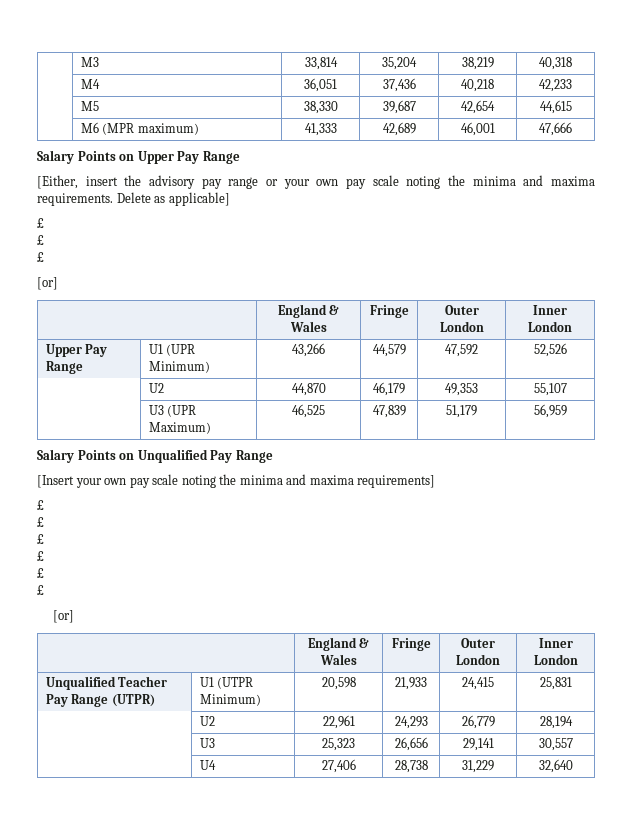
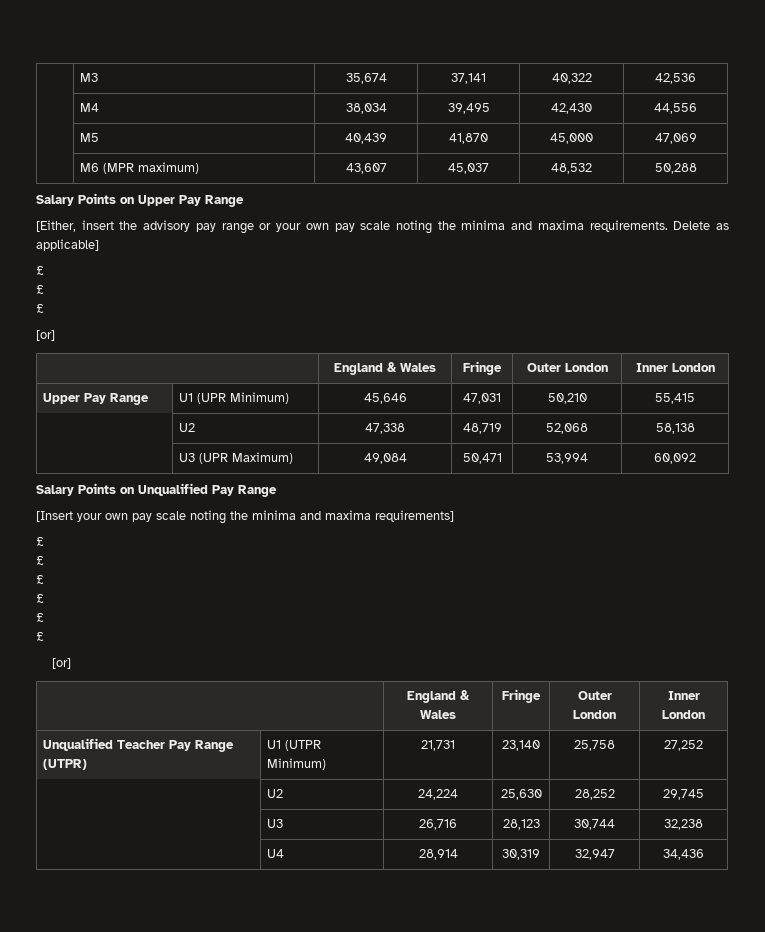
[304,57,338,70] [382,57,417,70] [461,57,494,70] [539,57,572,70] [80,79,100,89] [304,78,337,92] [382,78,416,92] [461,79,494,92] [539,79,572,92] [80,101,99,111] [303,101,338,114] [382,100,416,114] [461,100,495,114] [539,100,572,114] 33,814 | 35,204 | 38,219 | 40,318 // | M4 | 36,051 | 37,436 | 40,218 | 42,233 // | M5 | 38,330 | 39,687 | 42,654 | 44,615 -> [345,73,387,84] [451,73,486,84] [551,73,592,84] [655,73,696,84] [80,103,100,112] [345,103,387,114] [447,103,490,114] [551,103,592,114] [654,103,697,114] [80,133,100,142] [345,133,387,144] [449,133,488,144] [550,133,593,144] [654,133,697,144] 35,674 | 37,141 | 40,322 | 42,536 // | M4 | 38,034 | 39,495 | 42,430 | 44,556 // | M5 | 40,439 | 41,870 | 45,000 | 47,069
[304,123,337,136] [382,122,416,136] [460,122,495,136] [539,122,572,136] 41,333 | 42,689 | 46,001 | 47,666 -> [345,163,387,174] [448,163,489,174] [551,163,592,174] [654,163,697,174] 43,607 | 45,037 | 48,532 | 50,288
[292,343,325,357] [372,344,406,357] [445,344,478,357] [533,343,567,357] [148,383,164,393] [291,383,326,396] [373,382,405,396] [445,383,478,396] [533,383,567,396] 43,266 | 44,579 | 47,592 | 52,526 // | U2 | 44,870 | 46,179 | 49,353 | 55,107 -> [363,393,407,404] [463,393,501,404] [547,393,587,404] [655,393,695,404] [179,423,196,432] [365,423,405,434] [462,423,502,434] [546,423,588,434] [655,423,695,434] 45,646 | 47,031 | 50,210 | 55,415 // | U2 | 47,338 | 48,719 | 52,068 | 58,138
[292,404,325,418] [372,405,406,418] [446,405,477,418] [533,404,567,418] 46,525 | 47,839 | 51,179 | 56,959 -> [363,453,407,464] [462,453,502,464] [546,453,588,464] [654,453,696,464] 49,084 | 50,471 | 53,994 | 60,092
[321,677,356,690] [395,677,427,690] [462,677,494,690] [539,677,572,690] [199,716,215,726] [322,715,355,729] [394,716,428,729] [461,715,495,729] [539,716,573,729] [199,738,215,748] [322,738,355,751] [394,737,428,751] [462,738,494,751] [538,738,573,751] [199,760,216,770] [321,759,356,773] [394,760,428,773] [462,760,494,773] [538,759,573,773] 20,598 | 21,933 | 24,415 | 25,831 // | U2 | 22,961 | 24,293 | 26,779 | 28,194 // | U3 | 25,323 | 26,656 | 29,141 | 30,557 // | U4 | 27,406 | 28,738 | 31,229 | 32,640 -> [421,740,455,751] [502,740,540,751] [574,740,615,751] [664,740,703,751] [267,789,284,798] [418,789,458,800] [500,789,542,800] [574,789,615,800] [663,789,704,800] [267,819,284,828] [419,819,457,830] [502,819,540,830] [574,819,615,830] [664,819,703,830] [267,849,285,858] [418,849,458,860] [502,849,540,860] [574,849,615,860] [663,849,704,860] 21,731 | 23,140 | 25,758 | 27,252 // | U2 | 24,224 | 25,630 | 28,252 | 29,745 // | U3 | 26,716 | 28,123 | 30,744 | 32,238 // | U4 | 28,914 | 30,319 | 32,947 | 34,436

